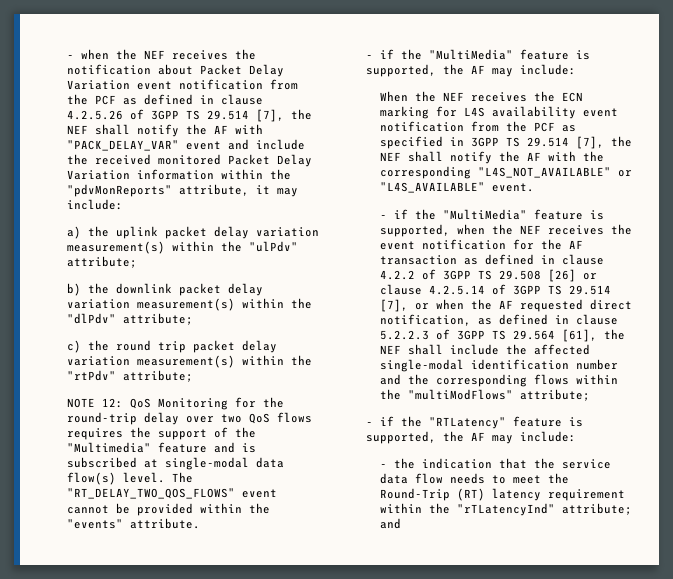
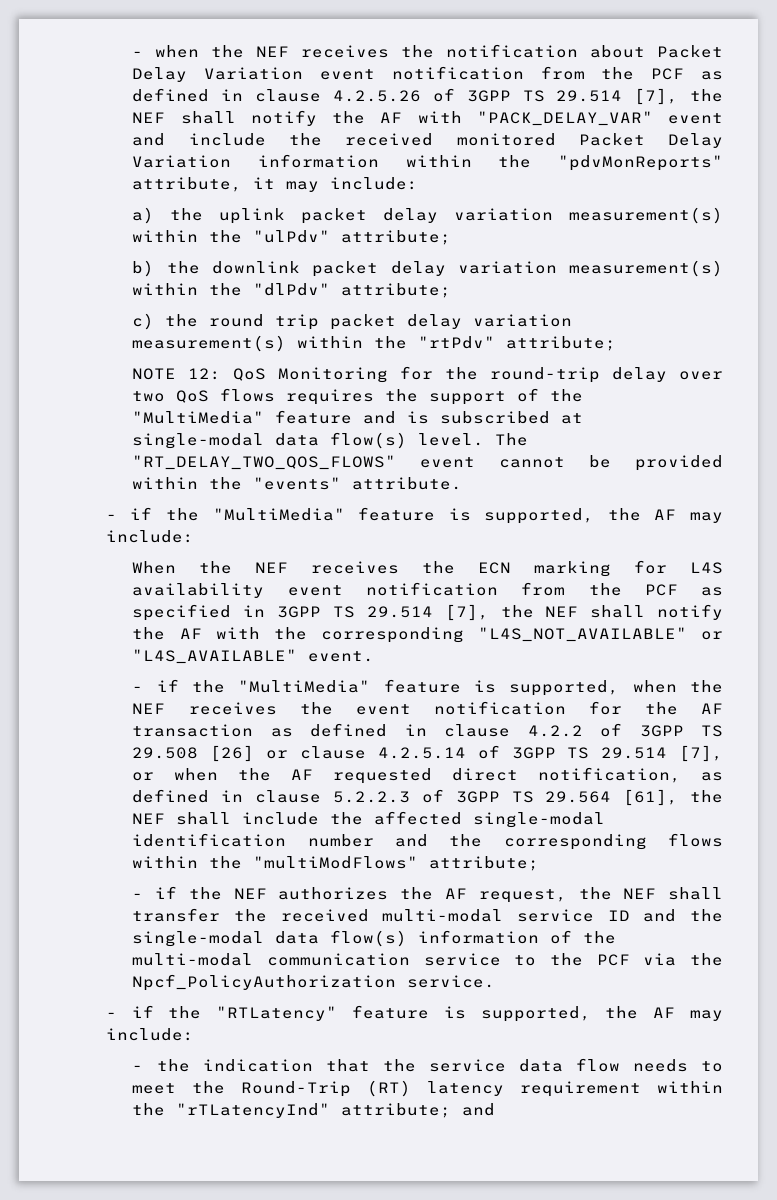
[66,442,151,453] "Multimedia" -> [132,411,265,424] "MultiMedia"
(590, 395) none -> [132,886,723,903] [132,908,723,922] [132,930,617,947] [132,953,723,966] [132,974,496,991] // - if the NEF authorizes the AF request, the NEF shall transfer the received multi-modal service ID and the single-modal data flow(s) information of the multi-modal communication service to the PCF via the Npcf_PolicyAuthorization service.

